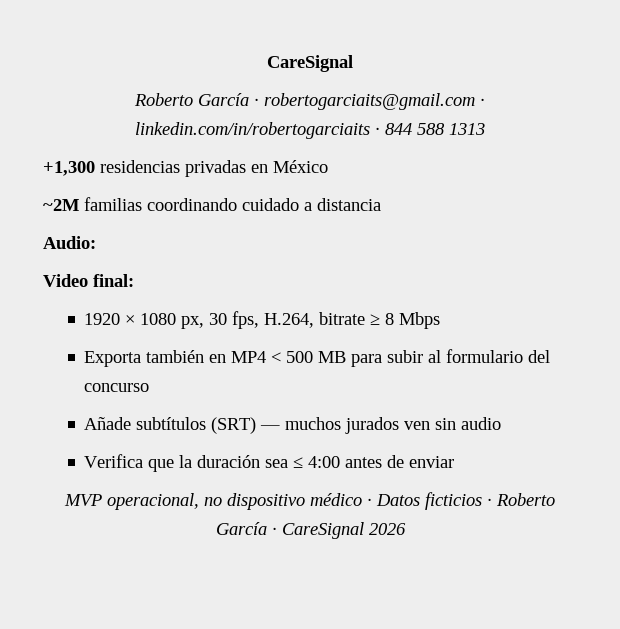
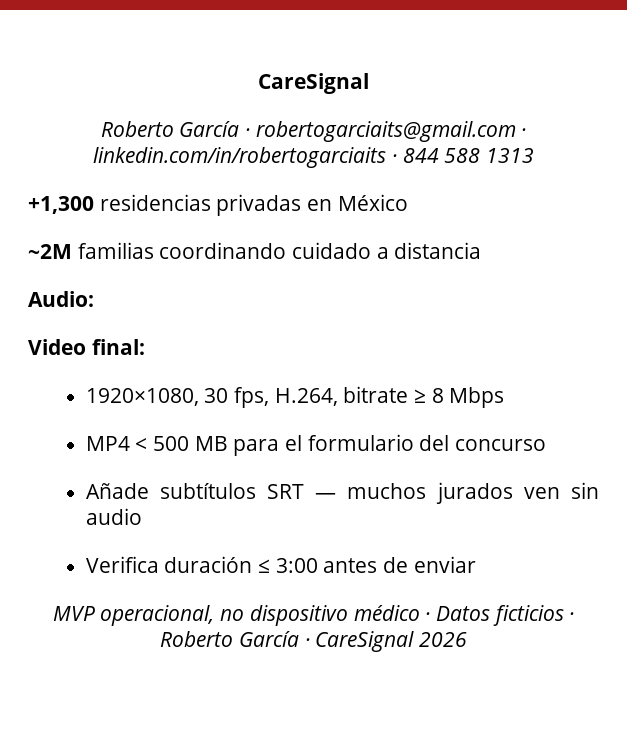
[84,313,205,329] 1920 × 1080 px, -> [85,388,199,406] 1920×1080,
[84,350,227,367] Exporta también en -> (505, 397) none
[387,350,442,363] subir al -> [284,435,302,451] el
[211,417,257,434] (SRT) -> [266,484,304,499] SRT
[148,455,341,472] que la duración sea ≤ 4:00 -> [164,556,318,573] duración ≤ 3:00

